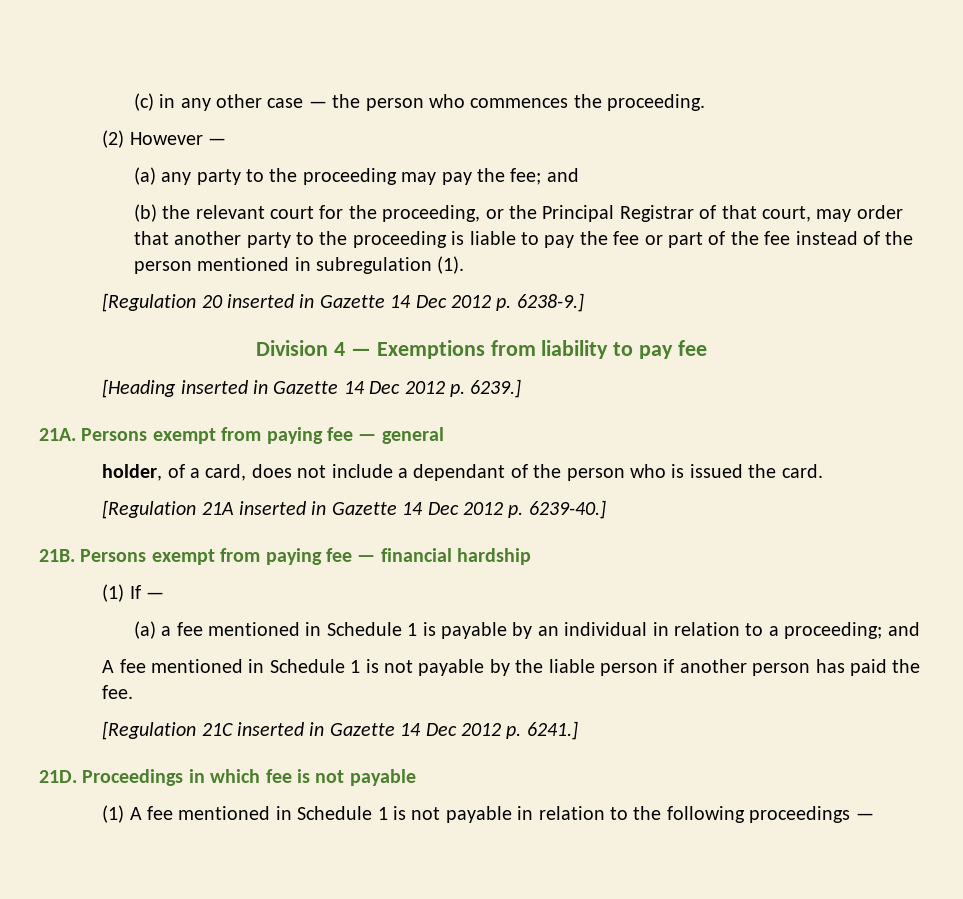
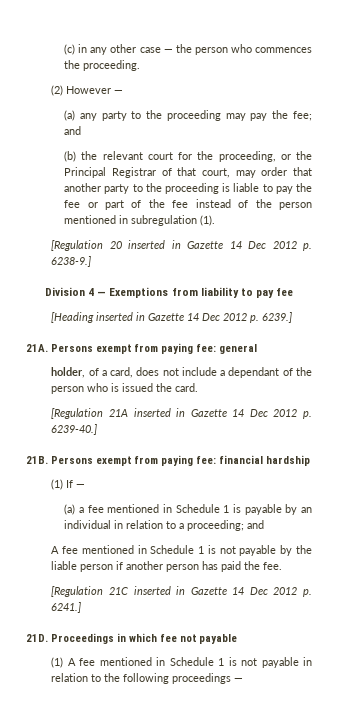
[327,427,377,441] fee — -> [196,344,216,352] fee:
[326,548,376,562] fee — -> [196,456,216,464] fee:
[297,769,310,783] is -> (177, 638) none

